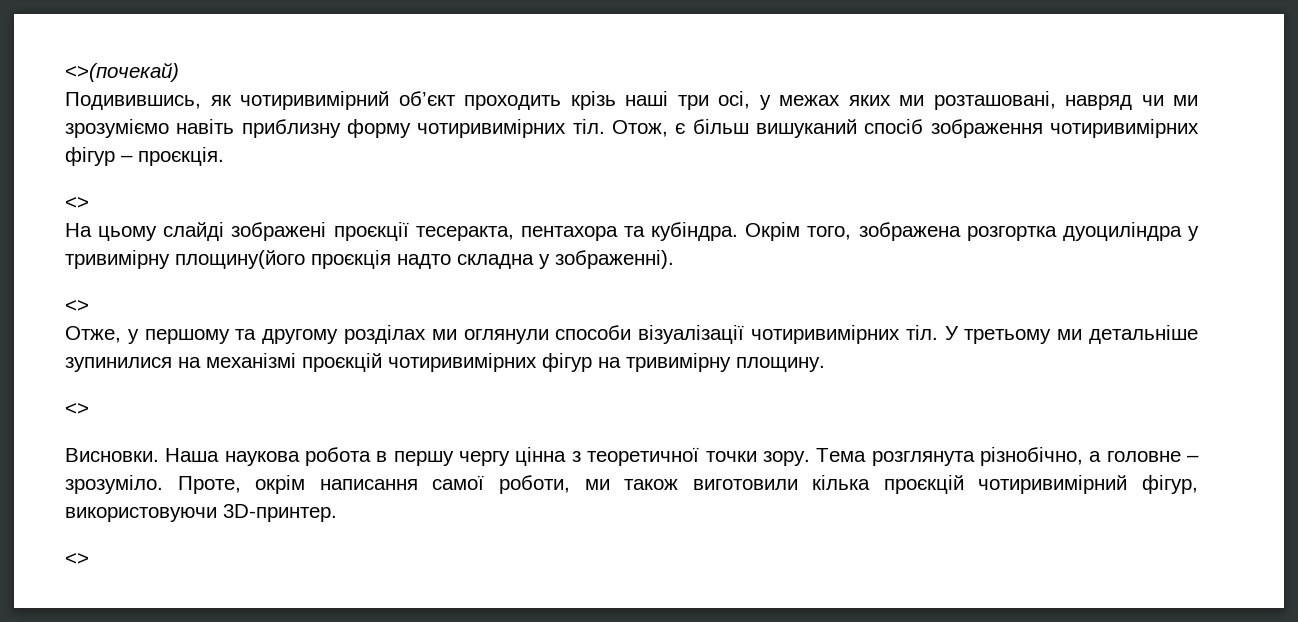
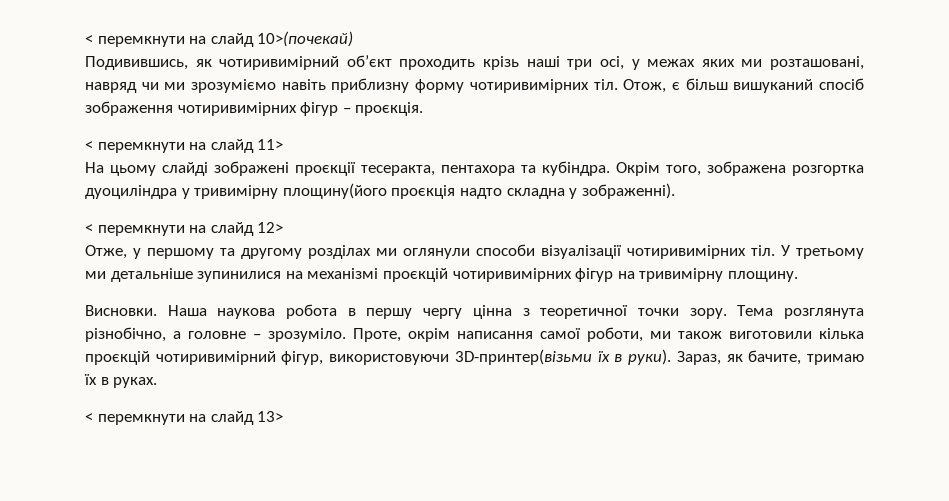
[65,62,179,82] <>(почекай) -> [85,31,354,47] < перемкнути на слайд 10>(почекай)
[65,197,89,209] <> -> [85,139,284,153] < перемкнути на слайд 11>
[65,300,89,312] <> -> [85,222,284,236] < перемкнути на слайд 12>
[65,403,89,415] // <> -> (798, 276) none
[223,504,337,522] [65,553,89,565] 3D-принтер. // <> -> [454,349,865,365] [84,374,158,388] [85,411,284,425] 3D-принтер(візьми їх в руки). Зараз, як бачите, тримаю їх в руках. // < перемкнути на слайд 13>

